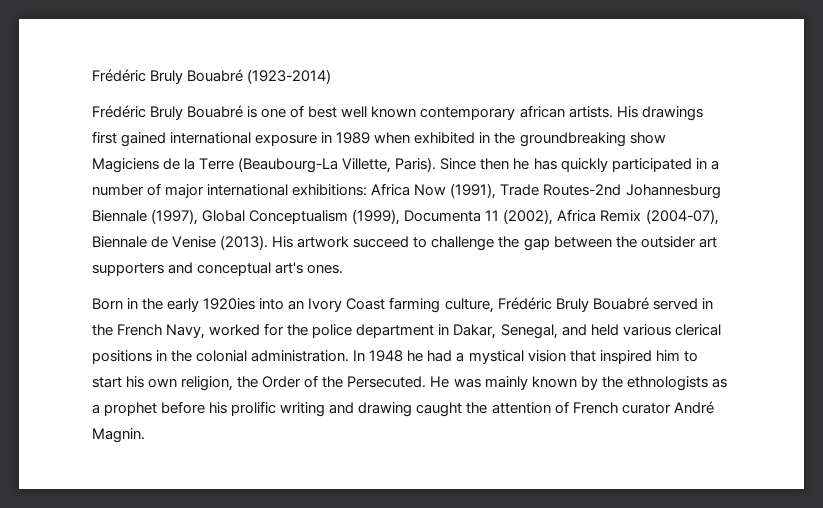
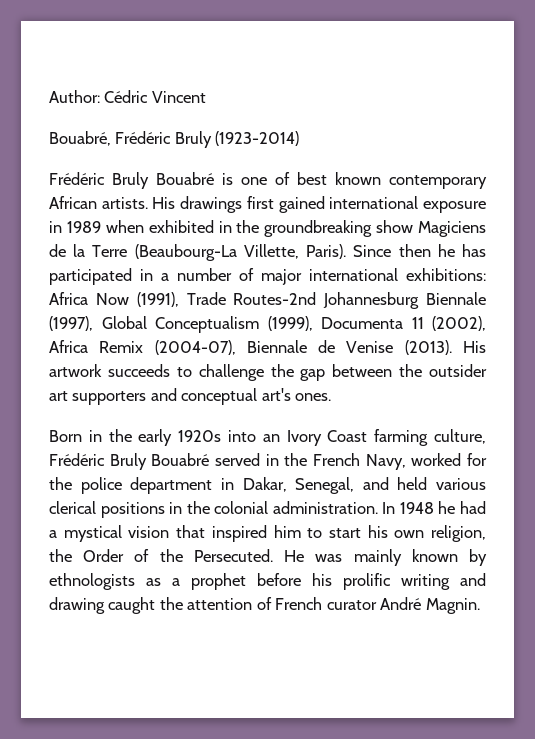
[92,69,244,84] Frédéric Bruly Bouabré -> [49,90,206,103] [49,131,212,148] Author: Cédric Vincent // Bouabré, Frédéric Bruly
[341,106,368,118] well -> (327, 178) none
[519,105,565,118] african -> [49,196,97,209] African
[560,158,608,172] quickly -> (487, 250) none
[353,236,410,248] succeed -> [107,364,170,377] succeeds
[203,298,256,310] 1920ies -> [178,430,222,442] 1920s
[601,376,623,388] the -> (488, 557) none

